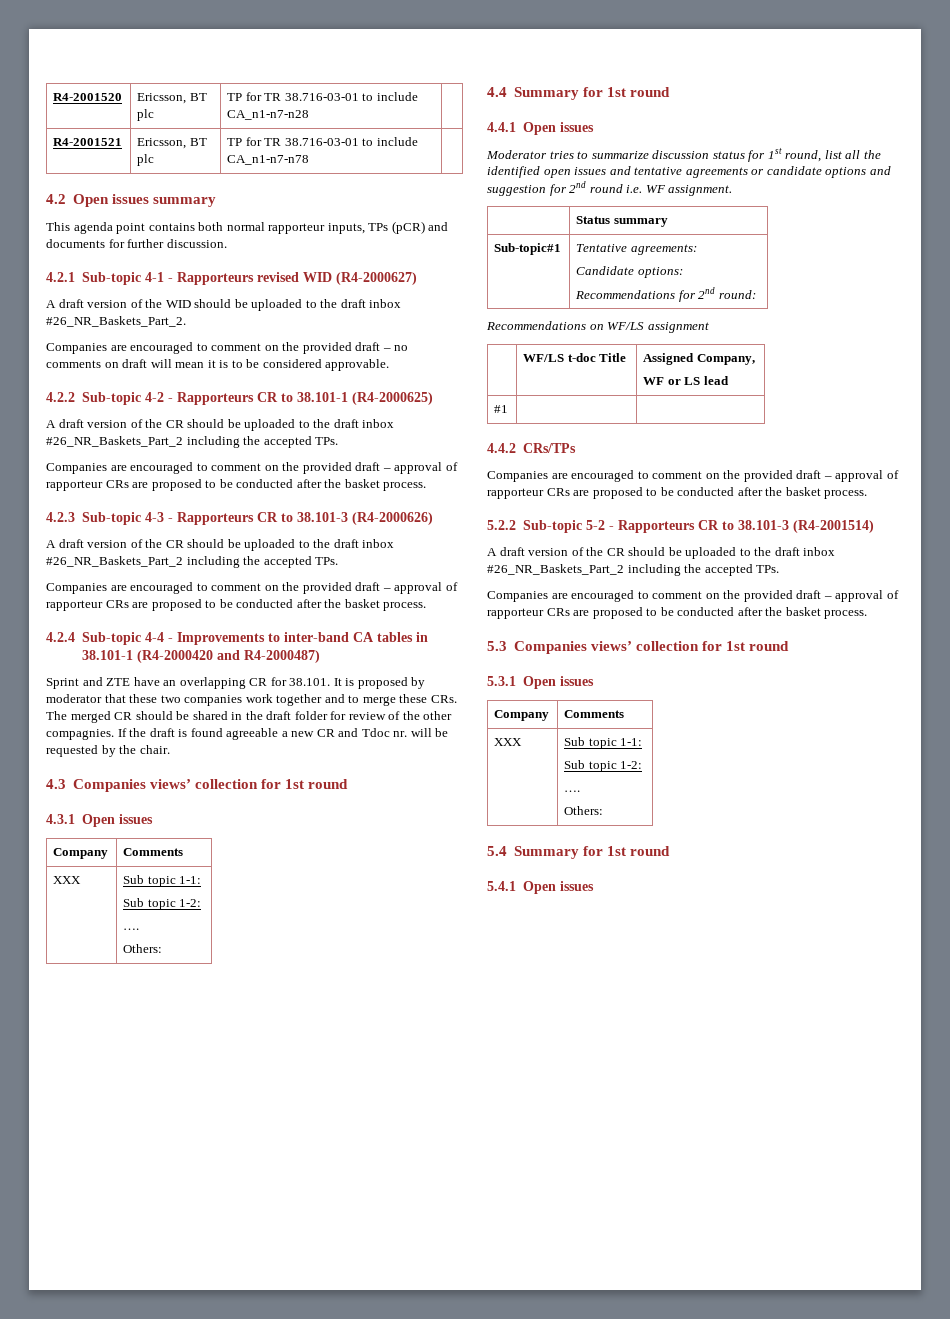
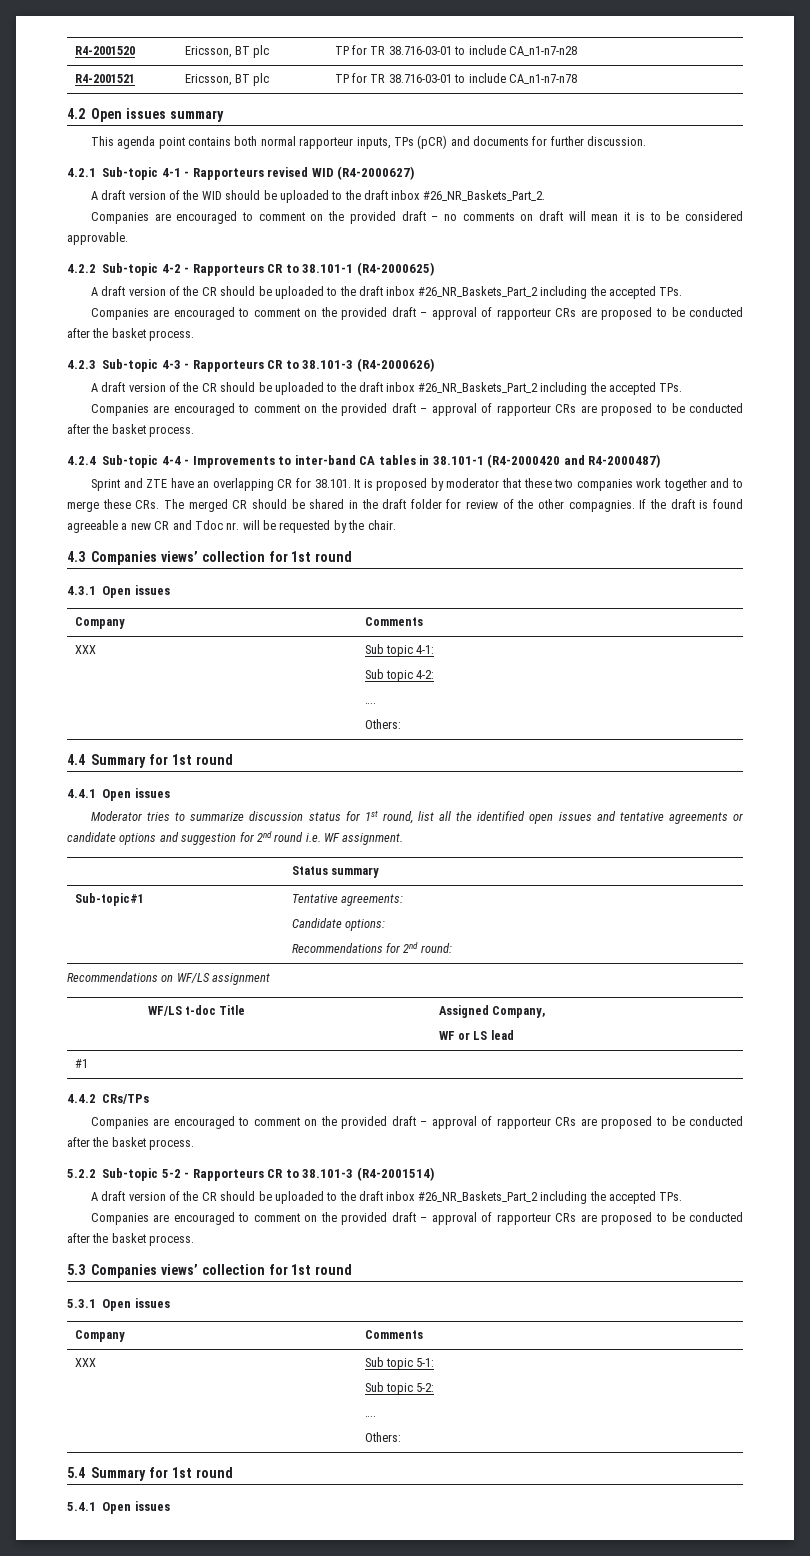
[179,876,202,884] [123,898,202,910] 1-1: // Sub topic 1-2: -> [416,645,435,654] [364,669,435,682] 4-1: // Sub topic 4-2:
[620,738,643,746] [564,760,643,772] 1-1: // Sub topic 1-2: -> [416,1358,435,1367] [364,1382,435,1395] 5-1: // Sub topic 5-2:

